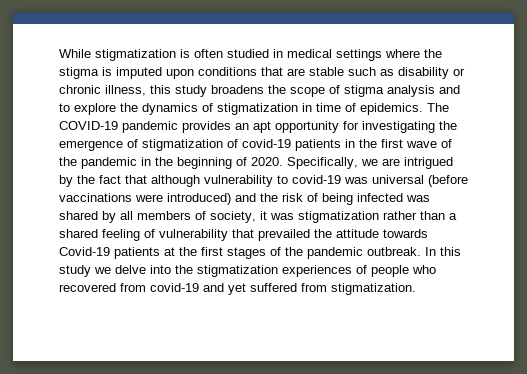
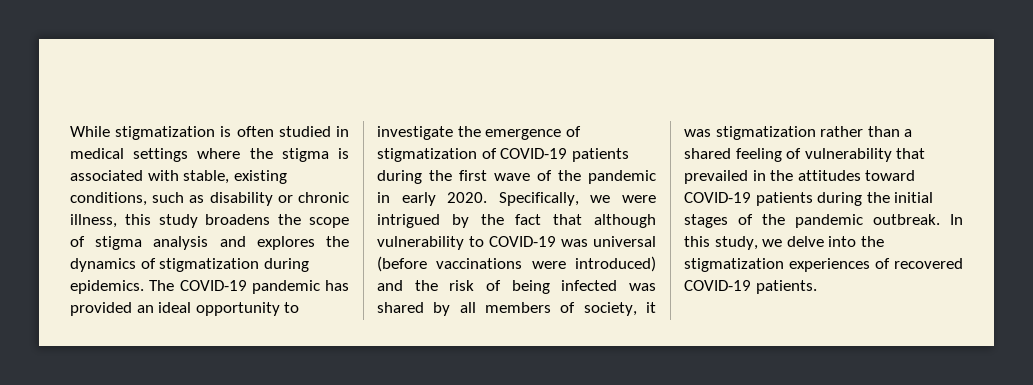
[116,67,344,79] imputed upon conditions that are stable -> [70,170,287,184] [70,192,147,206] associated with stable, existing conditions,
[59,103,116,115] to explore -> [256,236,315,250] explores
[302,103,356,112] in time of -> [263,258,309,272] during
[182,121,435,133] provides an apt opportunity for investigating -> [325,280,349,291] [70,302,300,316] [377,126,453,140] has provided an ideal opportunity to investigate
[242,139,355,151] covid-19 patients in -> [500,148,629,162] [377,170,422,184] COVID-19 patients during
[155,157,247,169] the beginning of -> [401,192,436,206] early
[382,158,400,166] are -> [622,195,656,203] were
[292,175,341,184] covid-19 -> [489,236,556,247] COVID-19
[314,229,428,238] [59,247,223,259] the attitude towards Covid-19 patients at the first -> [752,170,916,181] [684,192,934,206] in the attitudes toward COVID-19 patients during the initial
[59,265,91,277] study -> [714,236,758,250] study,
[371,265,436,277] [59,283,416,295] people who recovered from covid-19 and yet suffered from stigmatization. -> [894,258,963,269] [684,280,817,294] recovered COVID-19 patients.

